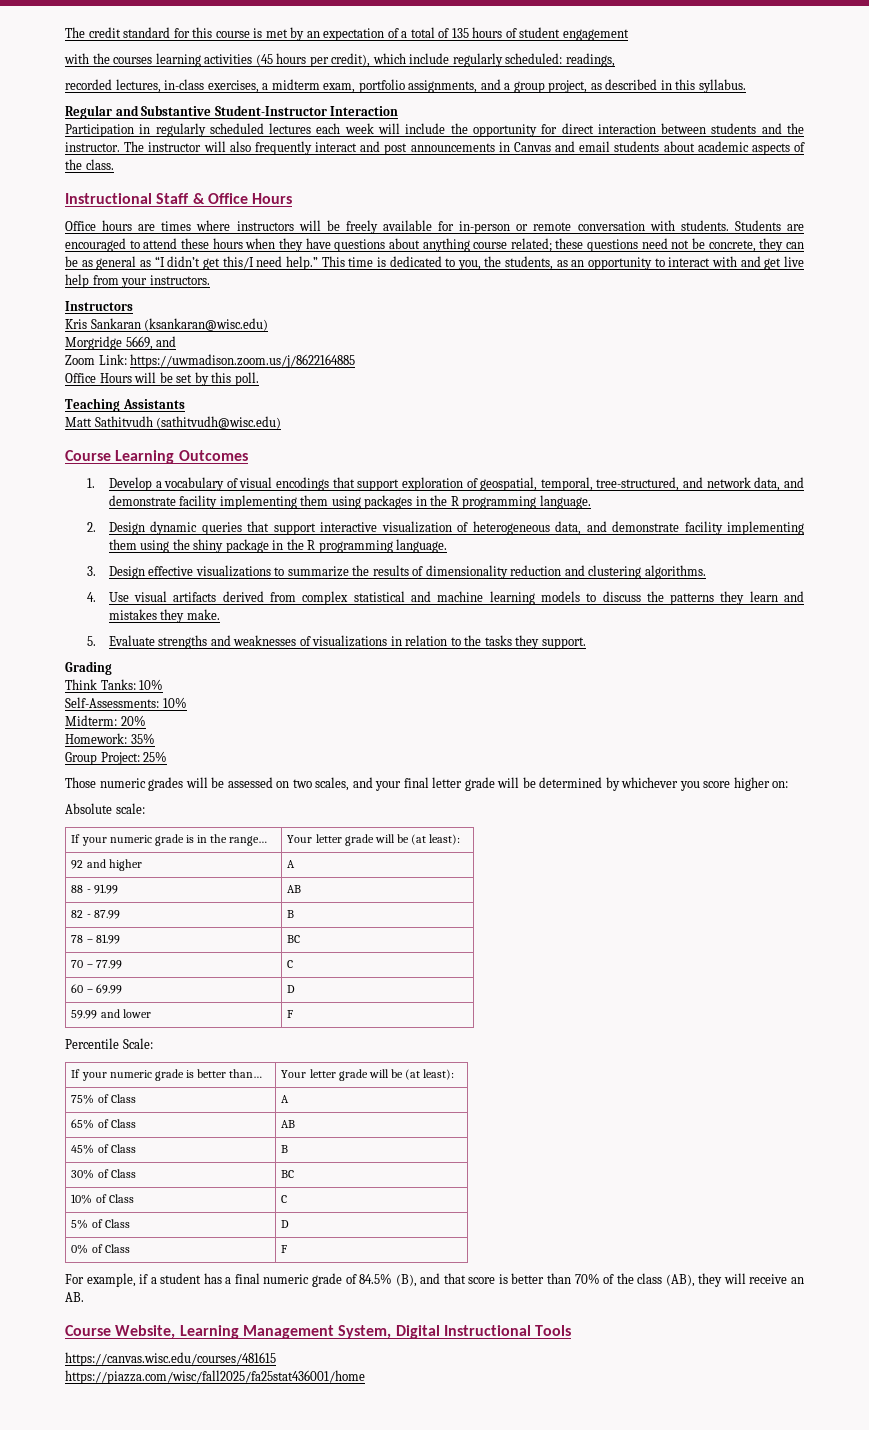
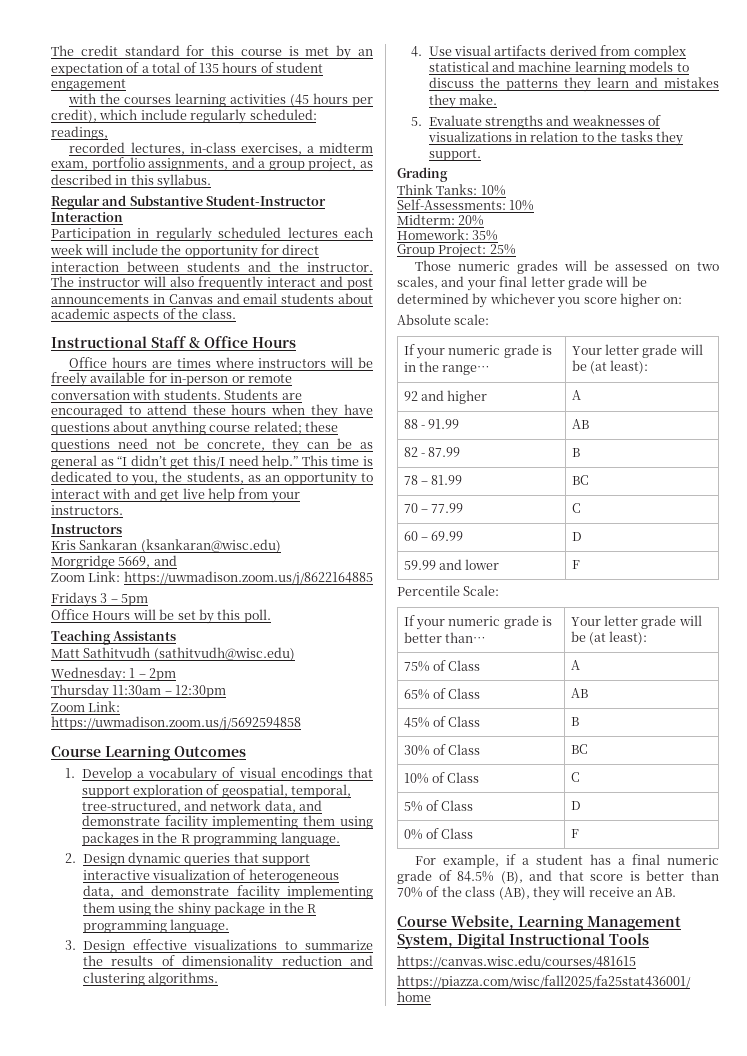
(356, 361) none -> [51,592,149,607] // Fridays 3 – 5pm
(282, 422) none -> [51,667,177,682] [51,684,227,699] [51,701,121,712] [51,716,301,731] // Wednesday: 1 – 2pm // Thursday 11:30am – 12:30pm // Zoom Link: https://uwmadison.zoom.us/j/5692594858

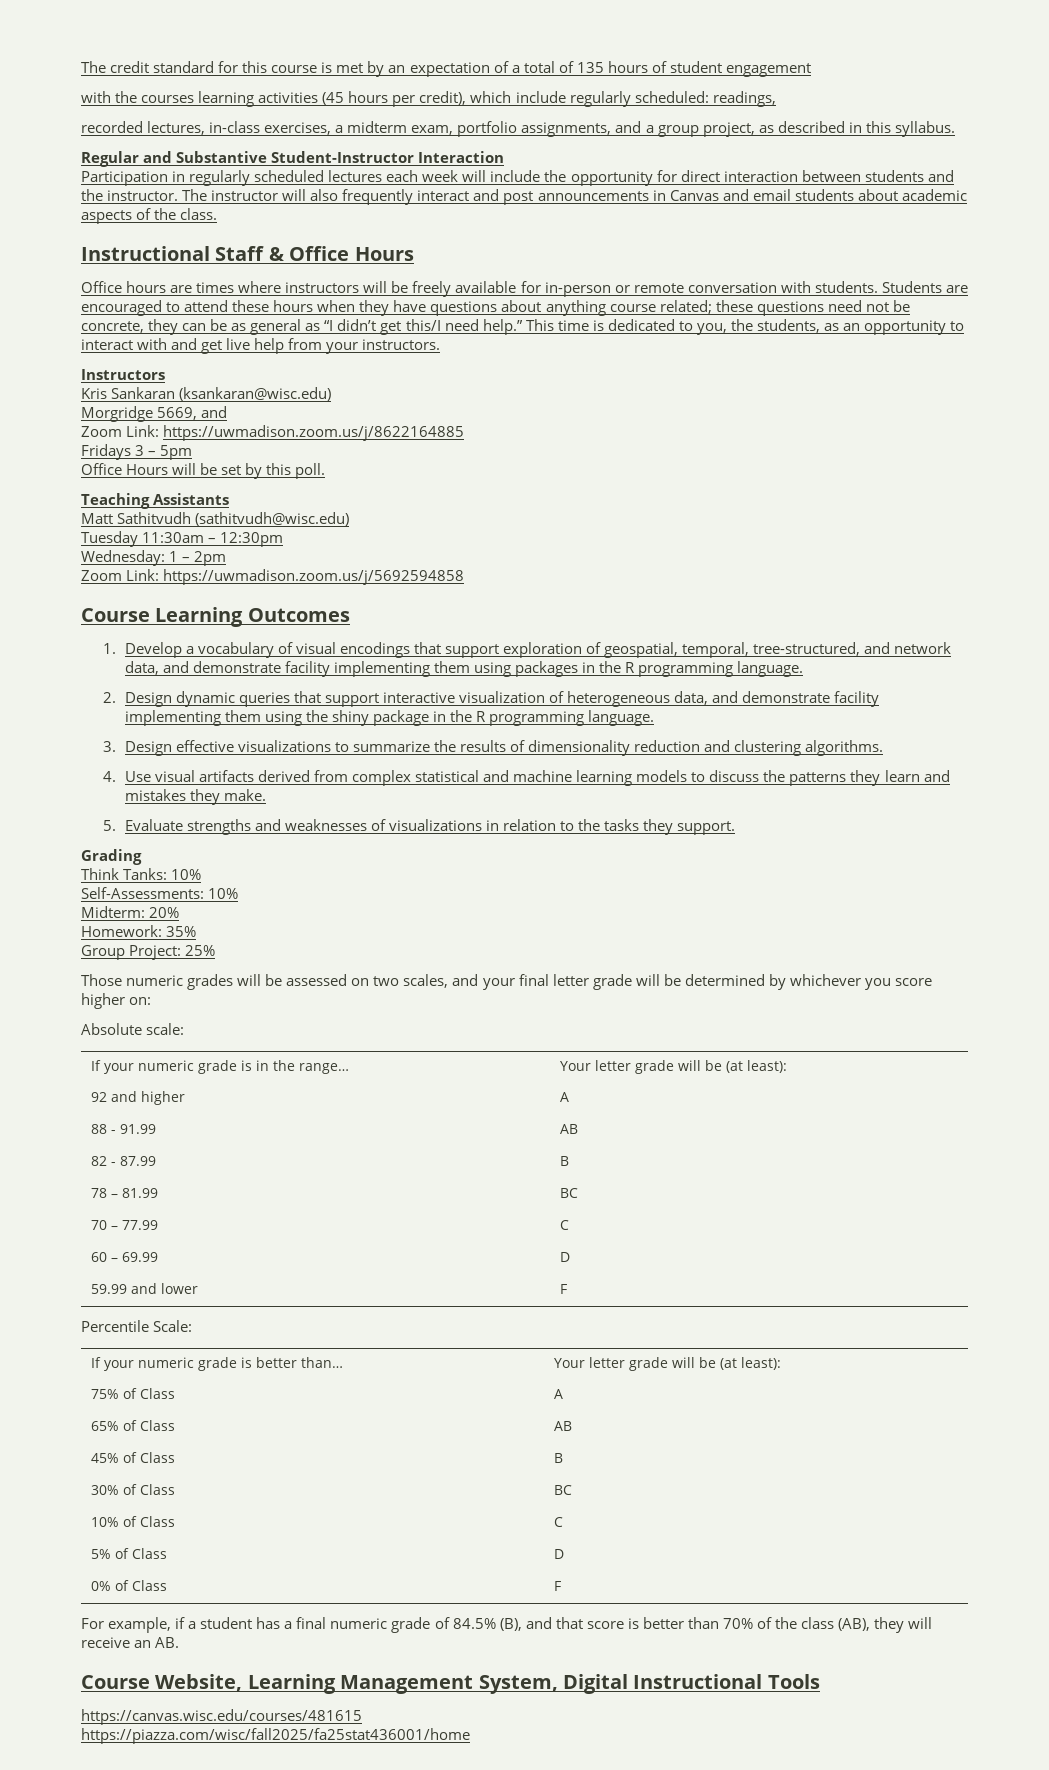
(295, 654) none -> [81,531,284,547] // Tuesday 11:30am – 12:30pm
[51,684,227,699] // Thursday 11:30am – 12:30pm -> (227, 558) none

